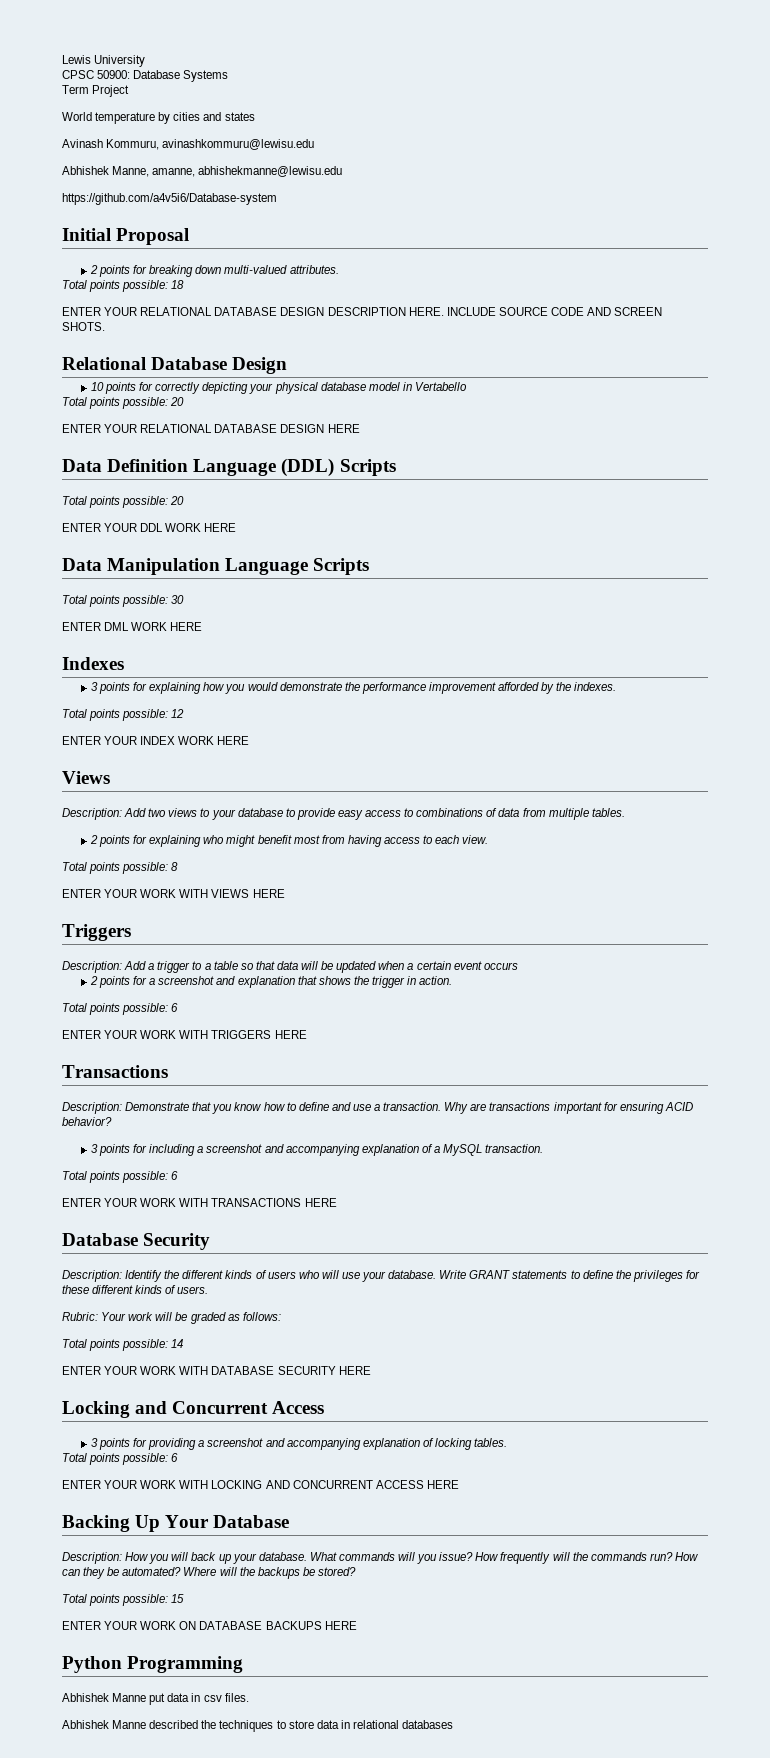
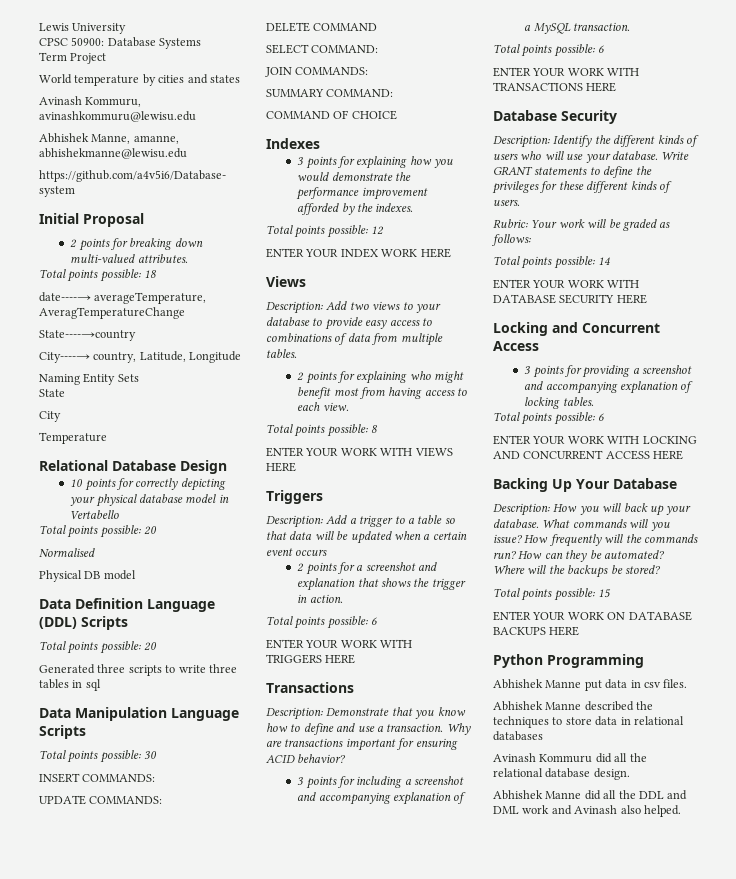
[62,307,663,316] [62,322,105,331] ENTER YOUR RELATIONAL DATABASE DESIGN DESCRIPTION HERE. INCLUDE SOURCE CODE AND SCREEN SHOTS. -> [39,292,207,304] [39,307,185,319] [39,330,136,341] [39,351,242,363] [39,373,139,385] [39,389,65,397] [39,411,61,422] [39,432,107,444] date----→ averageTemperature, AveragTemperatureChange // State----→country // City----→ country, Latitude, Longitude // Naming Entity Sets // State // City // Temperature
[62,424,360,433] ENTER YOUR RELATIONAL DATABASE DESIGN HERE -> [39,548,95,557] [39,570,136,582] Normalised // Physical DB model
[62,523,237,532] ENTER YOUR DDL WORK HERE -> [39,664,237,676] [39,679,101,691] Generated three scripts to write three tables in sql
[62,622,203,631] ENTER DML WORK HERE -> [39,773,156,783] [39,795,163,805] [266,22,378,32] [266,44,379,54] [265,67,369,77] [266,89,394,97] [266,110,397,120] INSERT COMMANDS: // UPDATE COMMANDS: // DELETE COMMAND // SELECT COMMAND: // JOIN COMMANDS: // SUMMARY COMMAND: // COMMAND OF CHOICE
(454, 1724) none -> [493,753,647,763] [493,768,630,780] [493,790,688,800] [493,805,681,817] // Avinash Kommuru did all the relational database design. // Abhishek Manne did all the DDL and DML work and Avinash also helped.

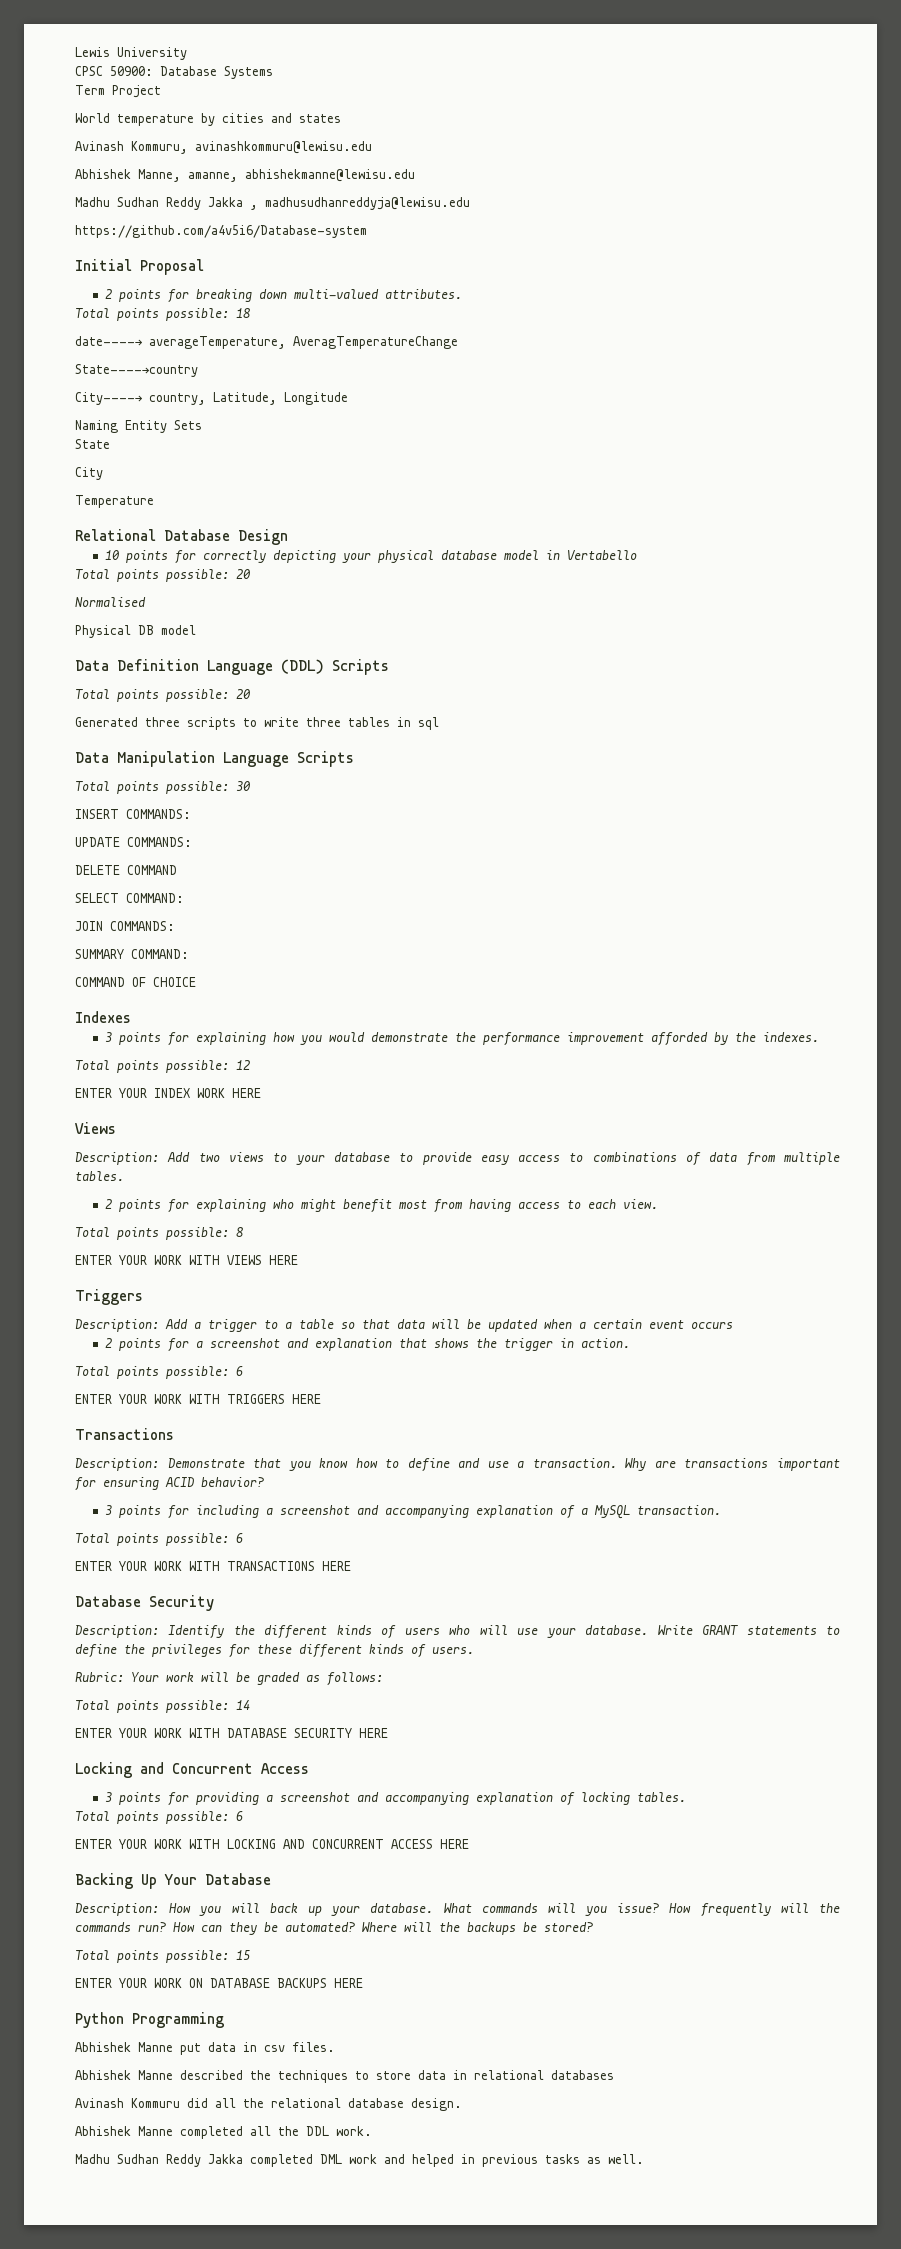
(187, 153) none -> [75,197,470,210] // Madhu Sudhan Reddy Jakka , madhusudhanreddyja@lewisu.edu
[584,790,601,800] did -> [180,2126,243,2139] completed
[667,790,688,800] [493,805,681,817] and DML work and Avinash also helped. -> [336,2126,372,2136] [75,2154,644,2167] work. // Madhu Sudhan Reddy Jakka completed DML work and helped in previous tasks as well.

